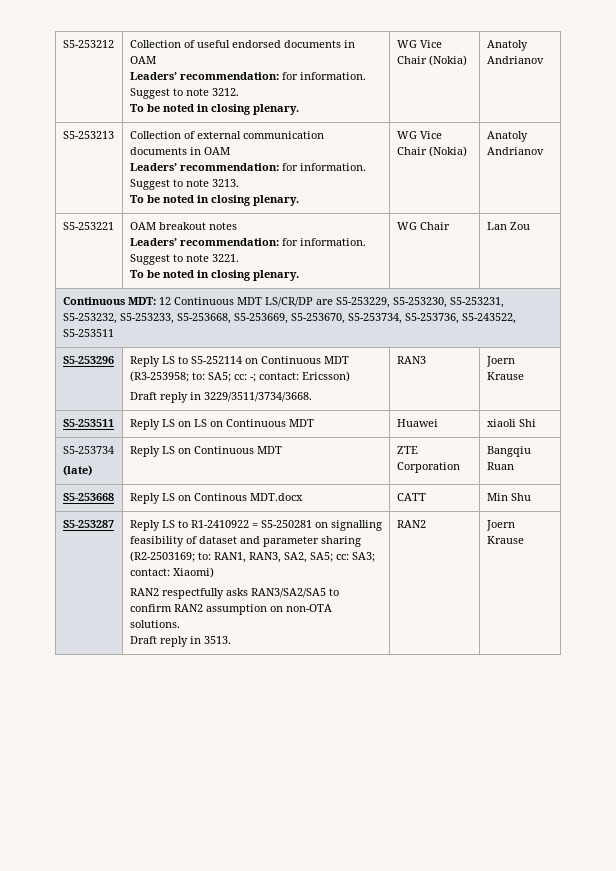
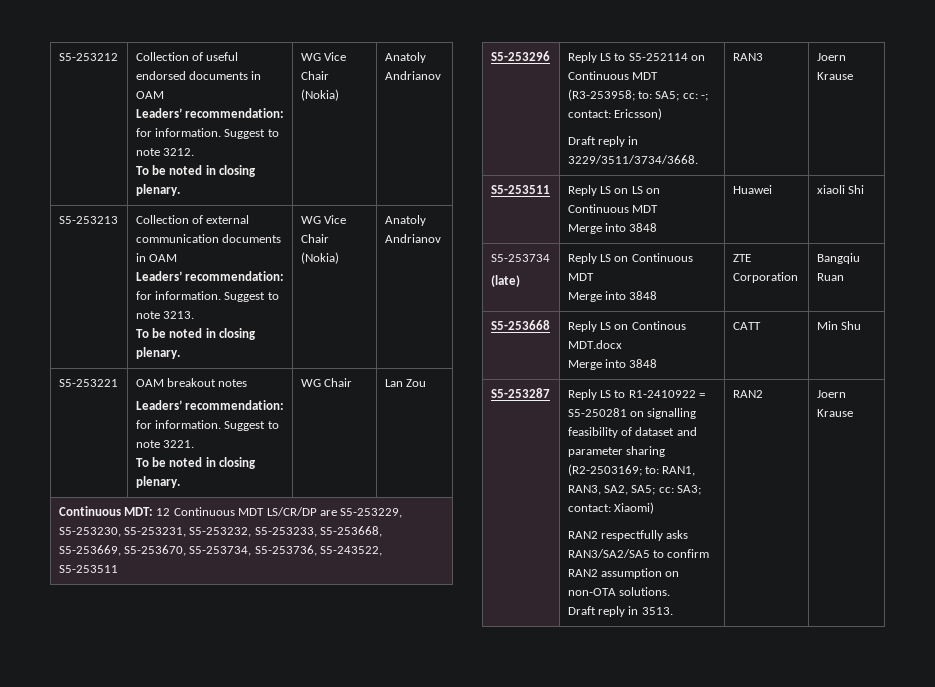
(314, 423) none -> [567,223,658,234] // Merge into 3848
(282, 450) none -> [567,291,658,302] // Merge into 3848
(303, 497) none -> [567,359,658,370] // Merge into 3848

